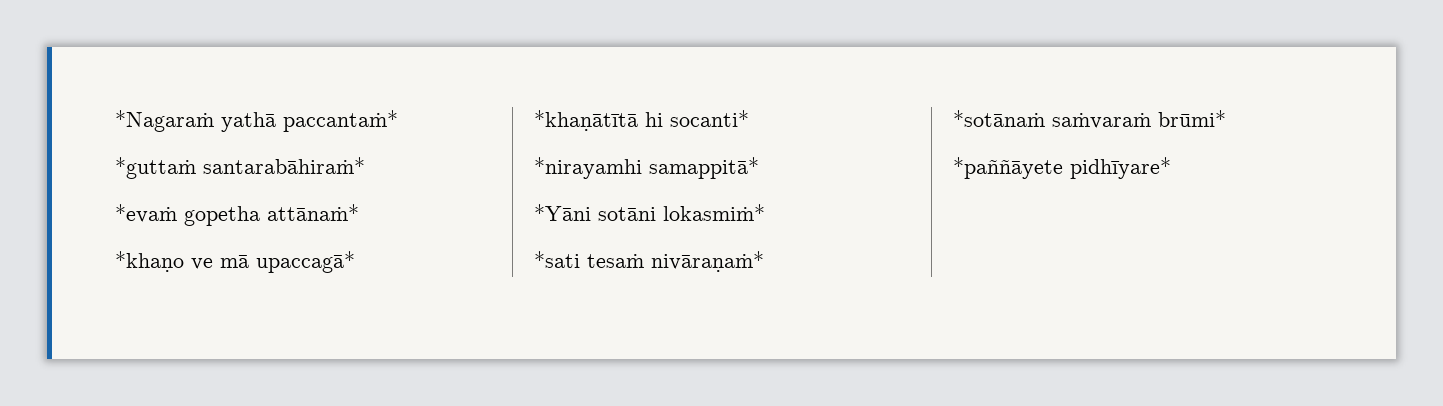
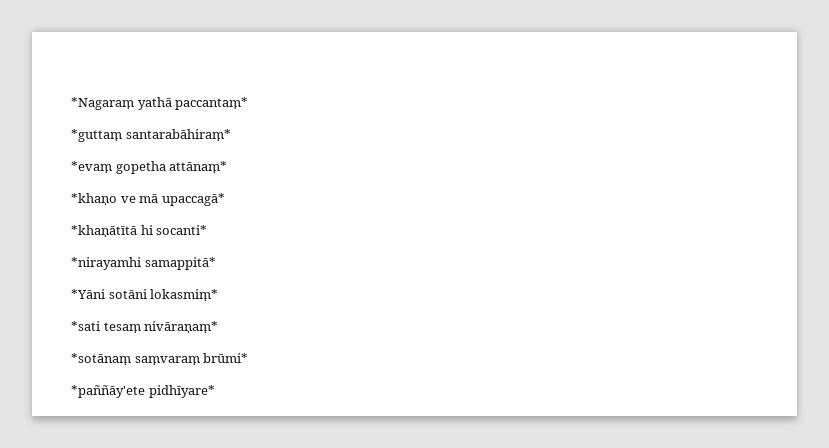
[115,110,398,132] [115,157,365,179] [115,204,359,226] *Nagaraṁ yathā paccantaṁ* // *guttaṁ santarabāhiraṁ* // *evaṁ gopetha attānaṁ* -> [71,97,249,110] [71,129,231,142] [71,161,228,174] *Nagaraṃ yathā paccantaṃ* // *guttaṃ santarabāhiraṃ* // *evaṃ gopetha attānaṃ*
[663,204,765,221] lokasmiṁ* -> [150,289,219,301] lokasmiṃ*
[587,251,764,272] [953,110,1151,129] tesaṁ nivāraṇaṁ* // *sotānaṁ saṁvaraṁ -> [103,321,219,333] [71,353,200,365] tesaṃ nivāraṇaṃ* // *sotānaṃ saṃvaraṃ
[953,157,1063,179] *paññāyete -> [71,385,145,398] *paññāy'ete

